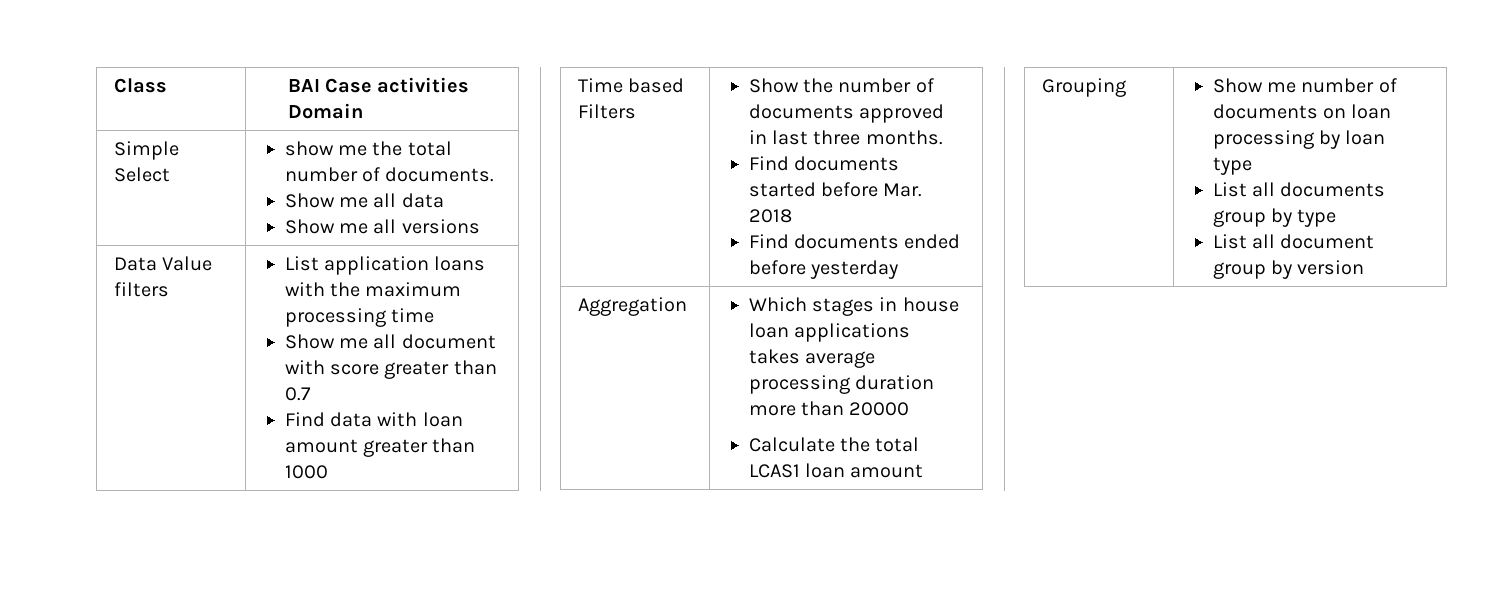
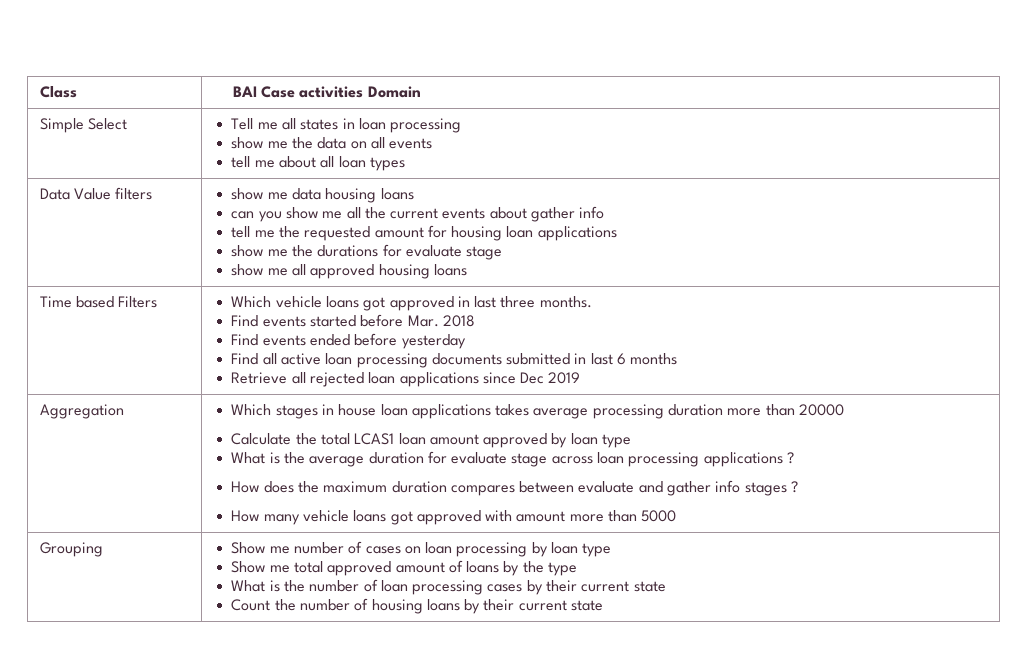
[284,141,452,156] [284,167,495,182] [284,193,444,208] [284,219,480,234] [113,256,212,271] [113,282,169,297] [284,256,486,275] [284,282,462,297] [284,308,434,327] [284,334,496,349] [284,360,497,379] [284,387,311,401] [284,412,463,427] [284,438,476,457] [284,465,328,479] [577,78,684,93] [577,104,636,119] [748,78,934,93] [748,104,854,119] show me the total number of documents. // Show me all data // Show me all versions // Data Value filters | List application loans with the maximum processing time // Show me all document with score greater than 0.7 // Find data with loan amount greater than 1000 // Time based Filters | Show the number of documents -> [231,118,462,133] [231,137,433,149] [231,156,405,171] [39,187,153,200] [231,188,414,203] [231,206,605,222] [231,225,617,241] [231,244,503,260] [231,264,467,279] [39,296,158,308] [231,296,386,311] Tell me all states in loan processing // show me the data on all events // tell me about all loan types // Data Value filters | show me data housing loans // can you show me all the current events about gather info // tell me the requested amount for housing loan applications // show me the durations for evaluate stage // show me all approved housing loans // Time based Filters | Which vehicle loans got
[793,156,899,171] documents -> [262,316,306,327] events
[793,234,899,249] documents -> [262,335,306,346] events
(898, 269) none -> [231,353,678,368] [231,372,581,387] // Find all active loan processing documents submitted in last 6 months // Retrieve all rejected loan applications since Dec 2019
(924, 471) none -> [483,433,632,448] [231,451,795,467] [231,480,799,496] [231,510,677,525] approved by loan type // What is the average duration for evaluate stage across loan processing applications ? // How does the maximum duration compares between evaluate and gather info stages ? // How many vehicle loans got approved with amount more than 5000
[1212,104,1318,119] documents -> [365,546,401,554] cases
[1212,182,1386,197] [1212,208,1337,227] [1212,234,1375,249] [1212,260,1365,279] List all documents group by type // List all document group by version -> [231,560,578,576] [231,579,666,595] [231,598,604,614] Show me total approved amount of loans by the type // What is the number of loan processing cases by their current state // Count the number of housing loans by their current state

